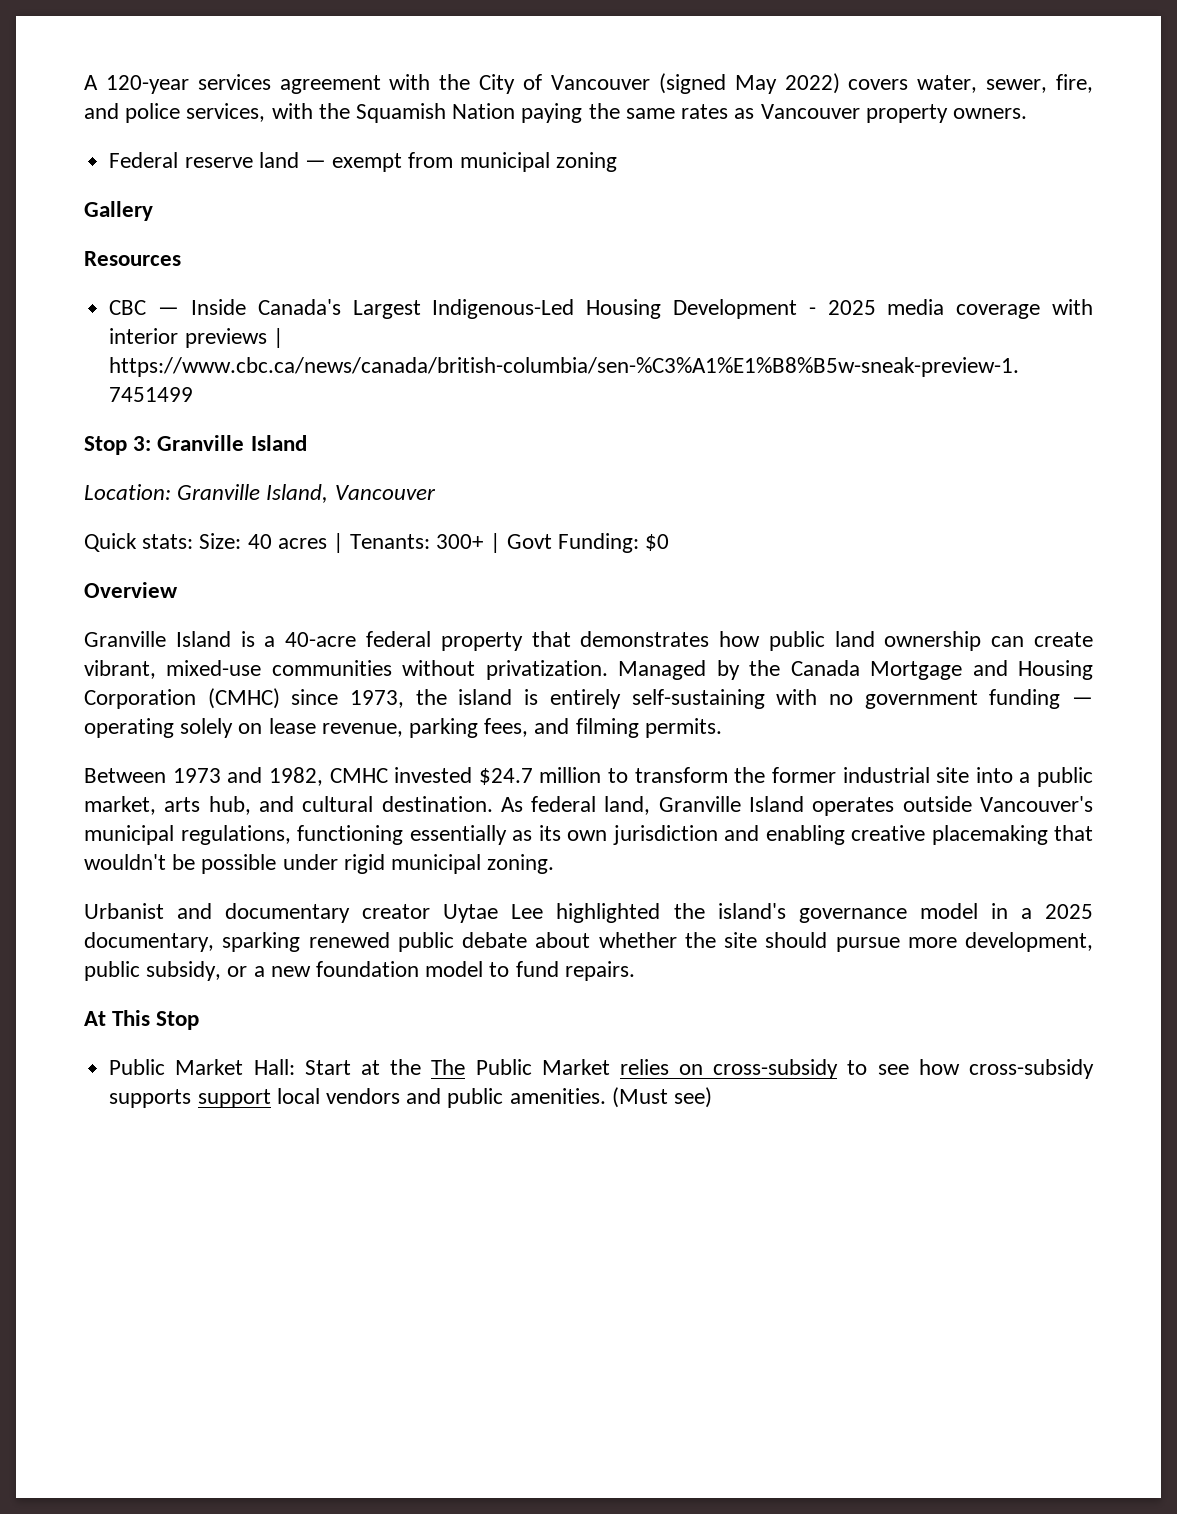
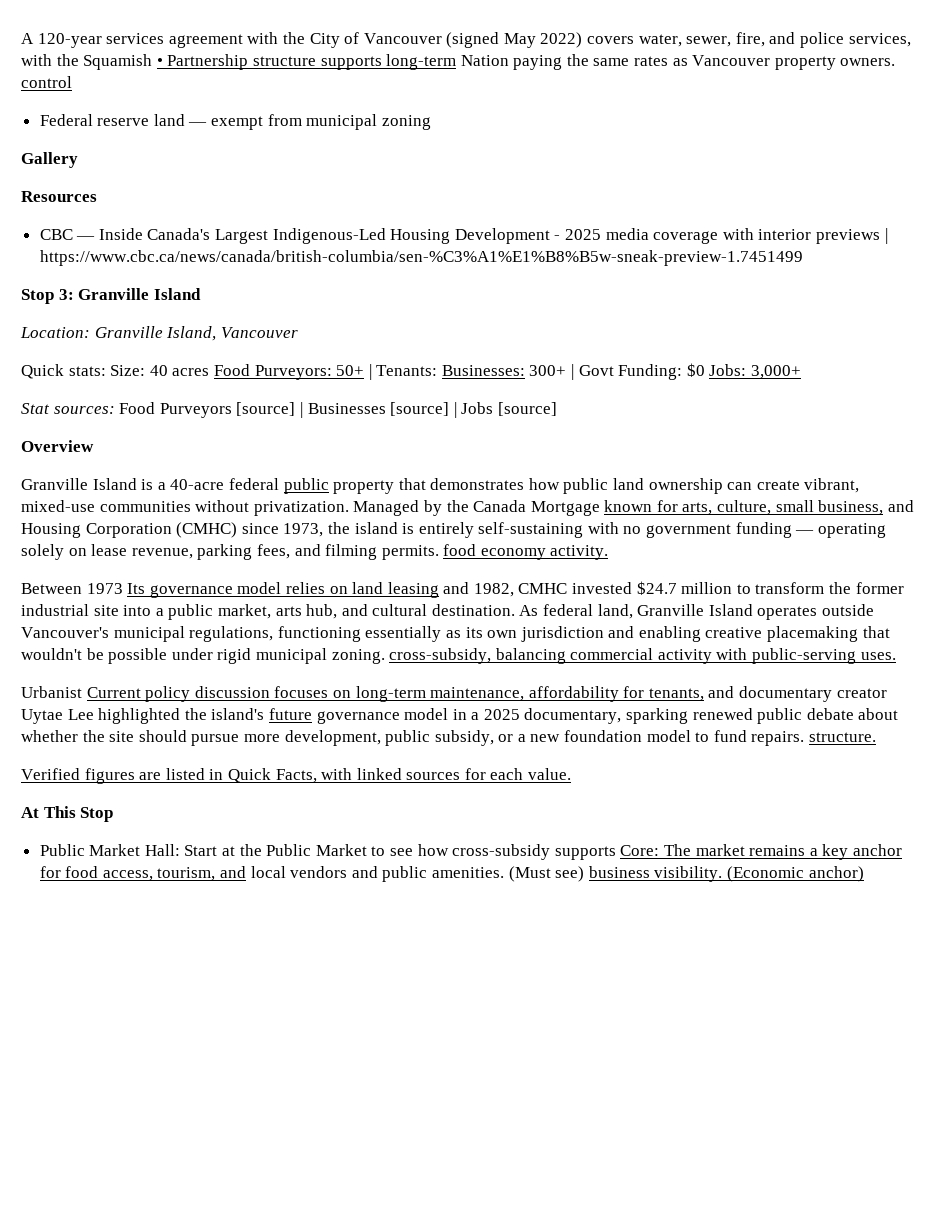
(447, 113) none -> [156,54,457,70] • Partnership structure supports long-term
(1027, 113) none -> [21,76,72,88] control
(327, 543) none -> [213,364,365,380] Food Purveyors: 50+
(431, 541) none -> [441,365,525,376] Businesses:
(670, 542) none -> [709,364,802,379] [21,402,557,418] Jobs: 3,000+ // Stat sources: Food Purveyors [source] | Businesses [source] | Jobs [source]
(431, 639) none -> [283,478,329,494] public
(963, 670) none -> [604,500,884,515] known for arts, culture, small business,
(722, 728) none -> [443,544,609,560] food economy activity.
(221, 775) none -> [127,582,439,598] Its governance model relies on land leasing
[84,903,164,919] // Urbanist -> [389,648,896,664] [21,686,704,702] cross-subsidy, balancing commercial activity with public-serving uses. // Urbanist Current policy discussion focuses on long-term maintenance, affordability for tenants,
(786, 911) none -> [268,708,312,720] future
(635, 971) none -> [809,732,877,742] [21,768,572,784] structure. // Verified figures are listed in Quick Facts, with linked sources for each value.
[431,1059,839,1079] The Public Market relies on cross-subsidy -> [266,844,367,856] Public Market
[197,1089,271,1108] support -> [620,844,902,860] [39,866,247,881] Core: The market remains a key anchor for food access, tourism, and
(712, 1097) none -> [588,866,864,882] business visibility. (Economic anchor)

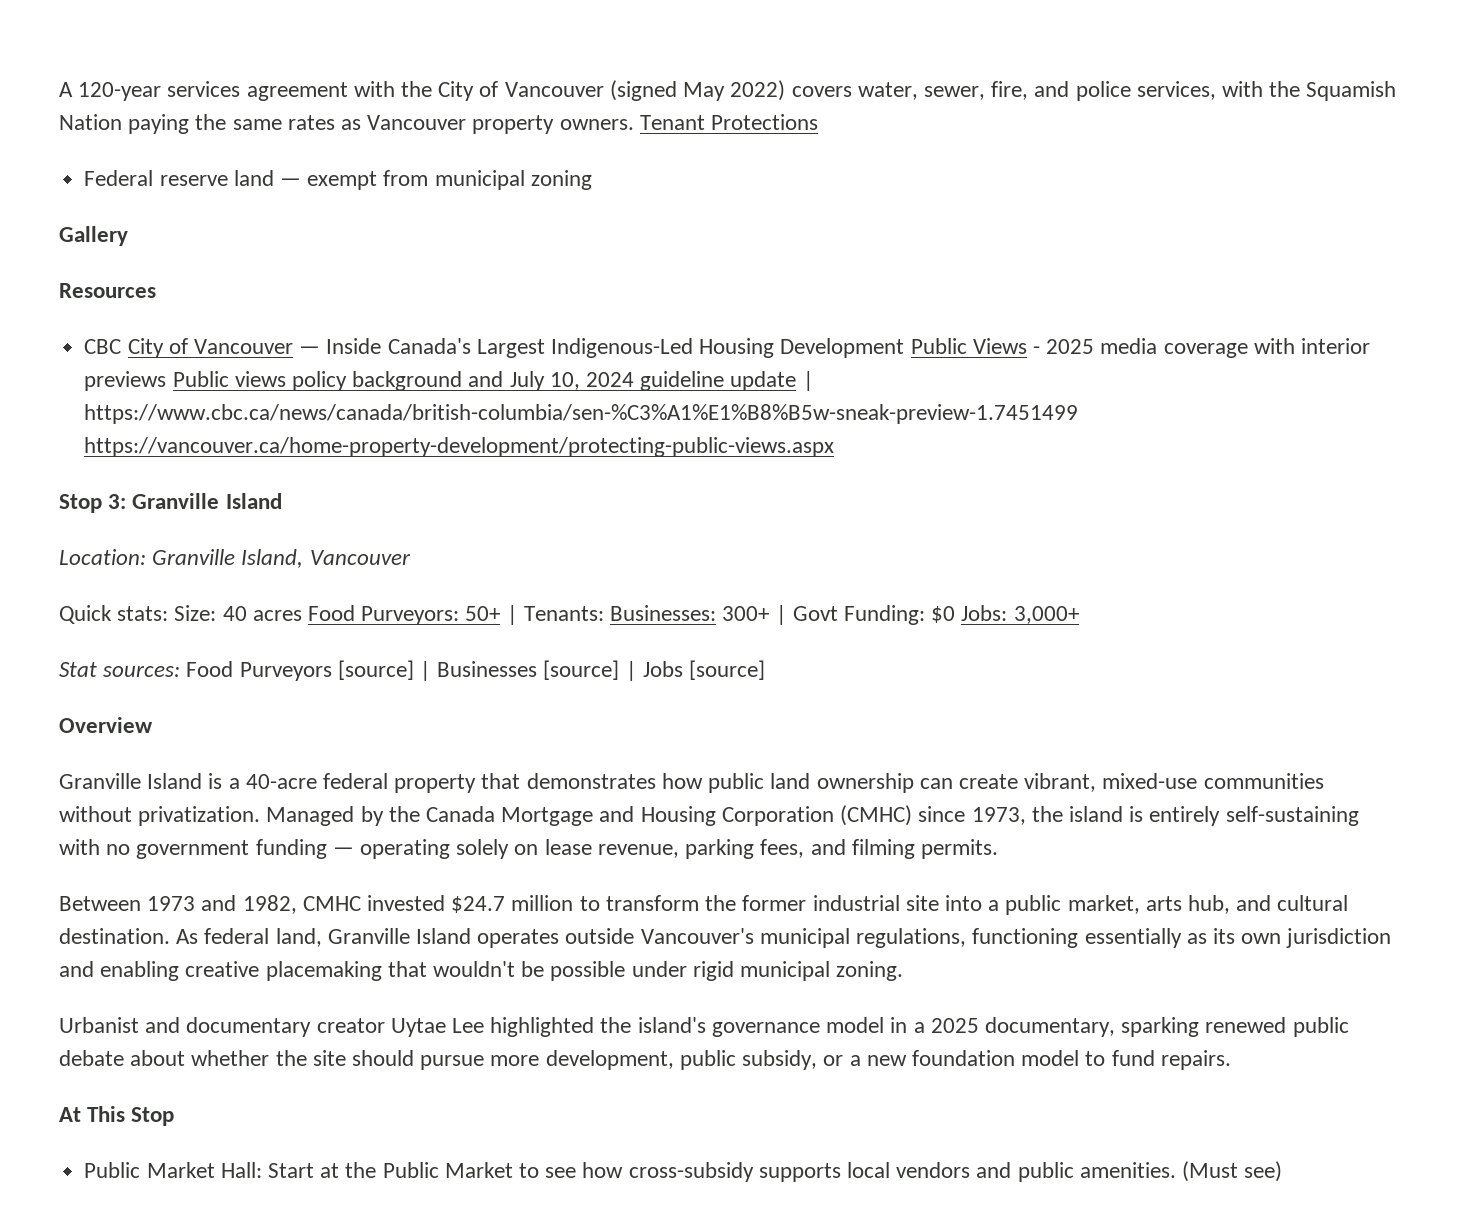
[156,54,457,70] • Partnership structure supports long-term -> (1397, 91) none
[21,76,72,88] control -> [639,114,819,130] Tenant Protections
(73, 234) none -> [127,338,293,358] City of Vancouver
(550, 236) none -> [910,338,1027,354] Public Views
(880, 236) none -> [172,371,797,391] Public views policy background and July 10, 2024 guideline update
(803, 258) none -> [84,437,835,457] https://vancouver.ca/home-property-development/protecting-public-views.aspx
[283,478,329,494] public -> (389, 781) none
[604,500,884,515] known for arts, culture, small business, -> (594, 816) none
[443,544,609,560] food economy activity. -> (998, 849) none
[127,582,439,598] Its governance model relies on land leasing -> (196, 903) none
[389,648,896,664] [21,686,704,702] cross-subsidy, balancing commercial activity with public-serving uses. // Urbanist Current policy discussion focuses on long-term maintenance, affordability for tenants, -> [59,1017,139,1033] // Urbanist
[268,708,312,720] future -> (706, 1025) none
[809,732,877,742] [21,768,572,784] structure. // Verified figures are listed in Quick Facts, with linked sources for each value. -> (1231, 1060) none
[620,844,902,860] [39,866,247,881] Core: The market remains a key anchor for food access, tourism, and -> (841, 1172) none
[588,866,864,882] business visibility. (Economic anchor) -> (1283, 1171) none

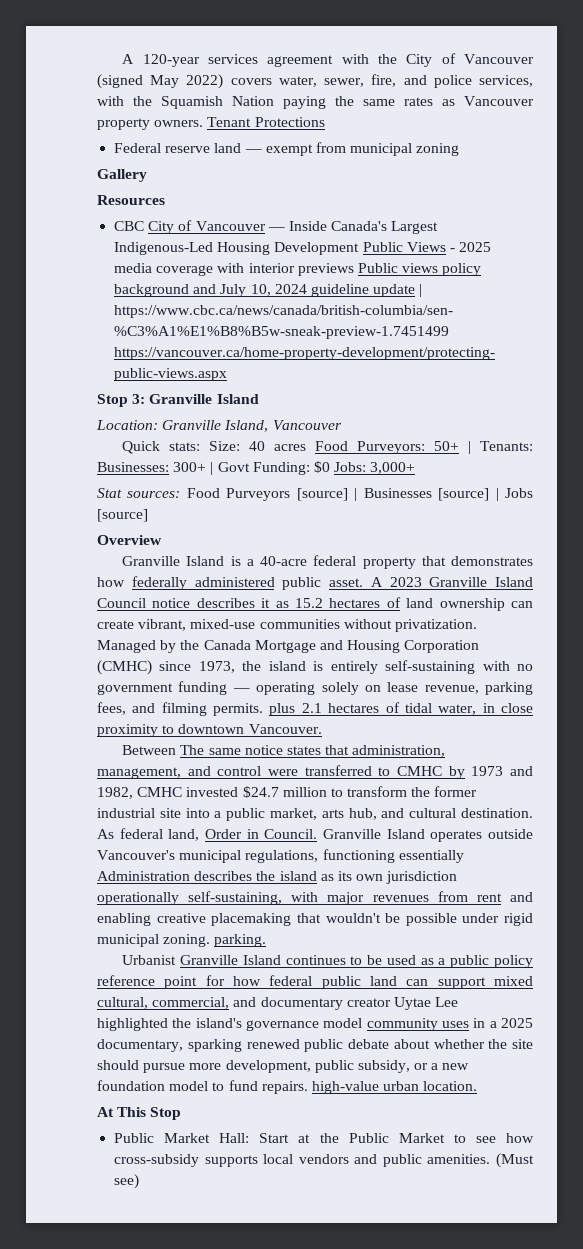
[708,773,765,793] public -> [131,576,533,590] [97,597,401,608] federally administered public asset. A 2023 Granville Island Council notice describes it as 15.2 hectares of
[59,896,141,911] // Between -> [269,702,533,716] [97,724,322,737] [122,745,446,757] [97,765,465,779] plus 2.1 hectares of tidal water, in close proximity to downtown Vancouver. // Between The same notice states that administration, management, and control were transferred to CMHC by
(322, 937) none -> [205,829,318,839] Order in Council.
[1186,928,1392,948] as its own jurisdiction -> [97,871,458,884] [97,891,502,905] Administration describes the island as its own jurisdiction operationally self-sustaining, with major revenues from rent
(904, 971) none -> [214,934,267,947] parking.
(139, 1025) none -> [179,955,533,968] [97,975,533,989] [97,997,230,1009] Granville Island continues to be used as a public policy reference point for how federal public land can support mixed cultural, commercial,
(885, 1025) none -> [366,1018,469,1031] community uses
(1231, 1060) none -> [311,1081,478,1094] high-value urban location.

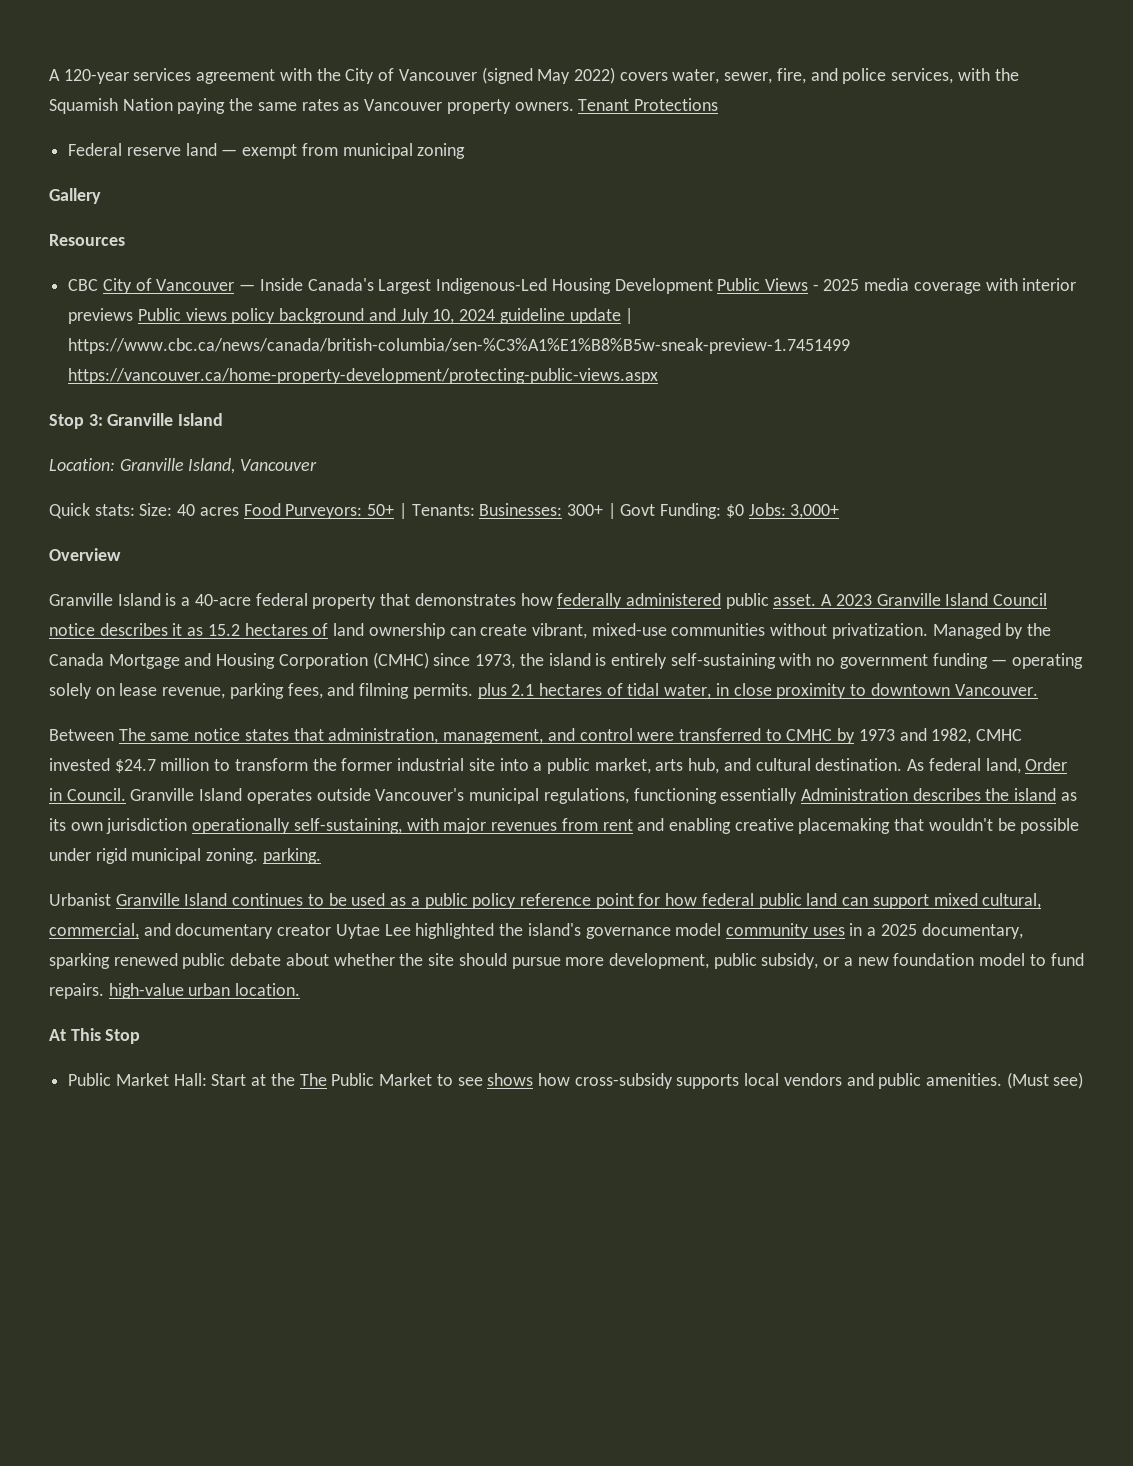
[97,488,533,501] [97,509,148,522] // Stat sources: Food Purveyors [source] | Businesses [source] | Jobs [source] -> (840, 511) none
(339, 1138) none -> [299,1073,327,1086] The
(496, 1139) none -> [487,1073,534,1086] shows

